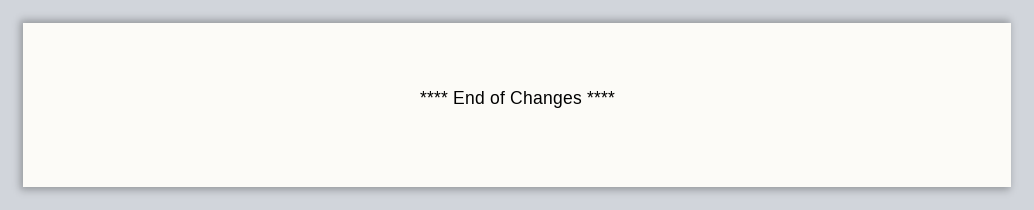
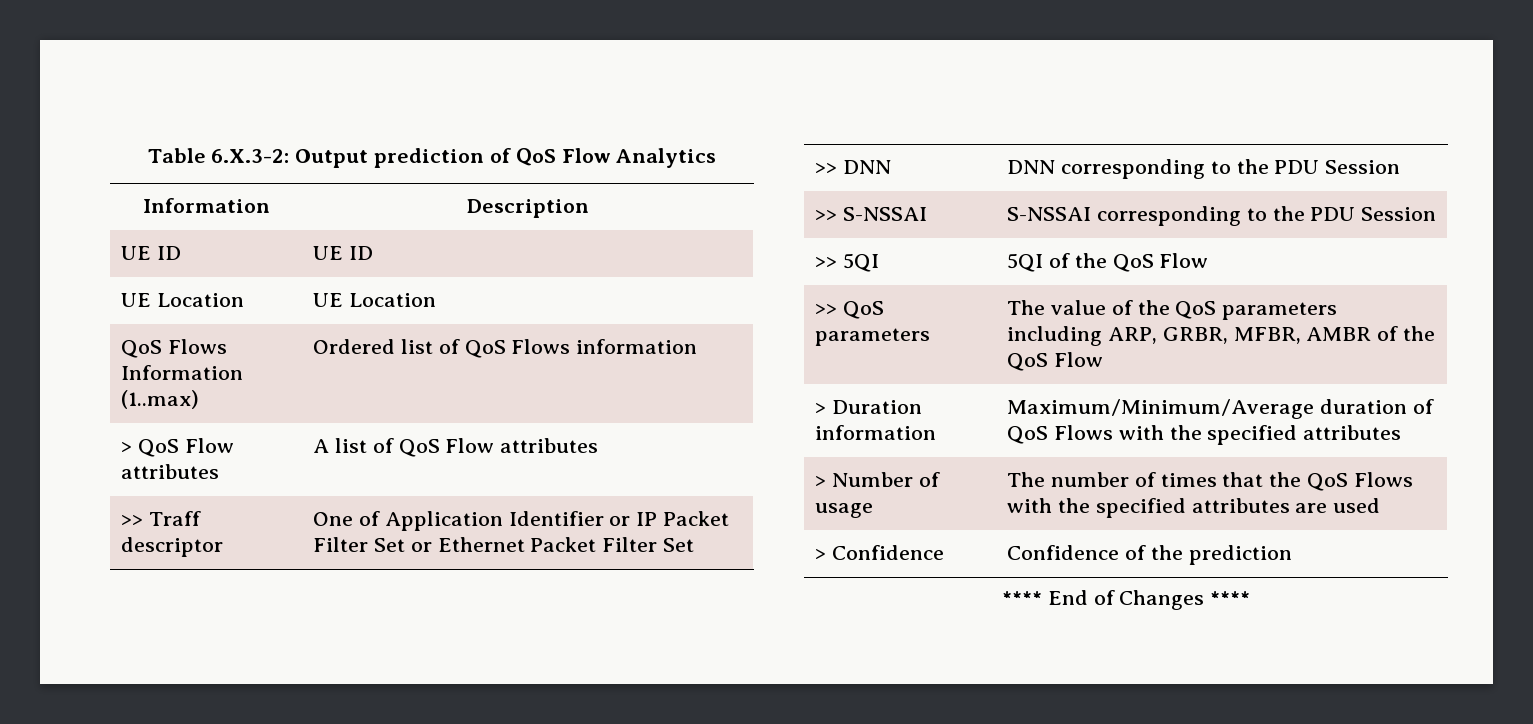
(419, 97) none -> [147,148,717,168] [143,198,270,213] [467,199,589,218] [121,246,181,260] [313,246,373,260] [121,293,244,307] [313,293,436,307] [121,339,227,358] [121,365,244,380] [121,390,200,409] [313,339,698,358] [121,438,234,457] [121,464,220,479] [313,438,599,457] [121,511,201,526] [121,537,224,557] [313,511,729,531] [313,537,694,552] [815,160,891,174] [1007,159,1401,179] [815,207,927,221] [1007,206,1437,226] [815,253,879,272] [1007,253,1209,272] [815,301,884,319] [815,328,931,346] [1007,300,1338,320] [1007,326,1435,346] [1007,352,1103,371] [815,400,922,414] [815,425,937,440] [1007,399,1434,419] [1007,425,1402,445] [815,472,940,487] [815,503,874,518] [1007,472,1413,491] [1007,498,1381,518] [815,545,944,560] [1007,545,1292,565] Table 6.X.3-2: Output prediction of QoS Flow Analytics // Information | Description // UE ID | UE ID // UE Location | UE Location // QoS Flows Information (1..max) | Ordered list of QoS Flows information // > QoS Flow attributes | A list of QoS Flow attributes // >> Traff descriptor | One of Application Identifier or IP Packet Filter Set or Ethernet Packet Filter Set // >> DNN | DNN corresponding to the PDU Session // >> S-NSSAI | S-NSSAI corresponding to the PDU Session // >> 5QI | 5QI of the QoS Flow // >> QoS parameters | The value of the QoS parameters including ARP, GRBR, MFBR, AMBR of the QoS Flow // > Duration information | Maximum/Minimum/Average duration of QoS Flows with the specified attributes // > Number of usage | The number of times that the QoS Flows with the specified attributes are used // > Confidence | Confidence of the prediction //

